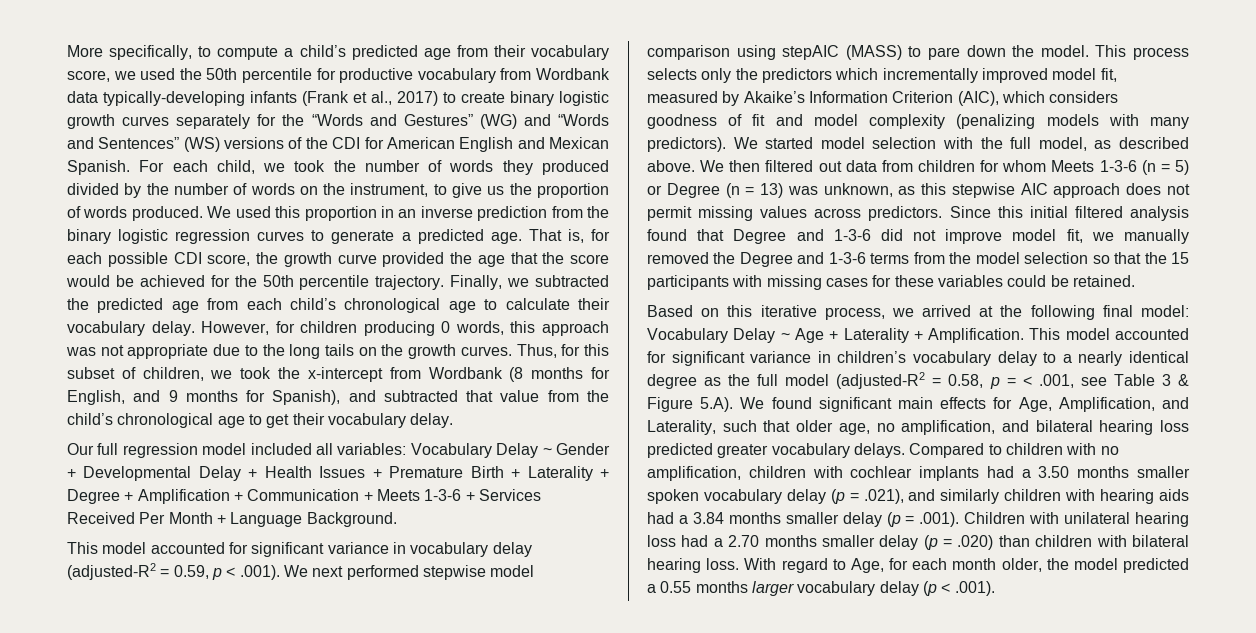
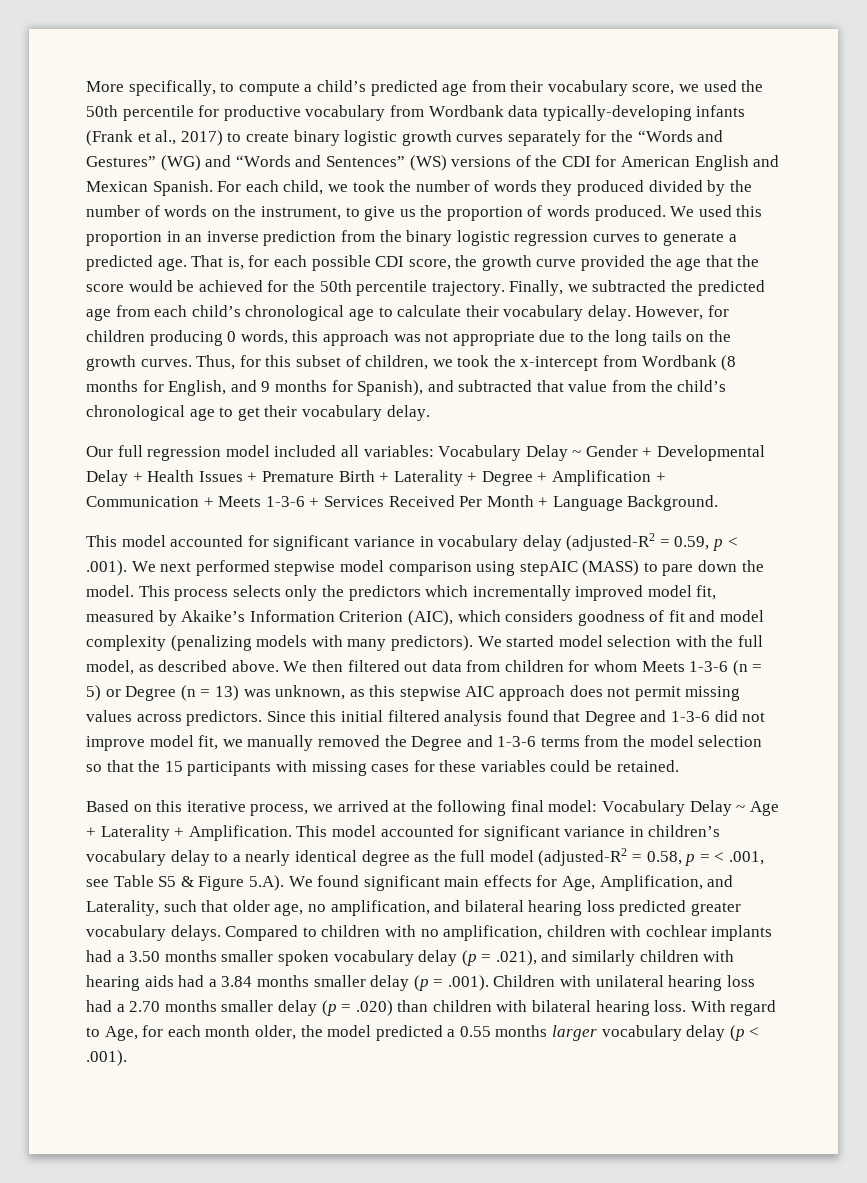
[1161,374,1171,386] 3 -> [158,876,177,887] S5

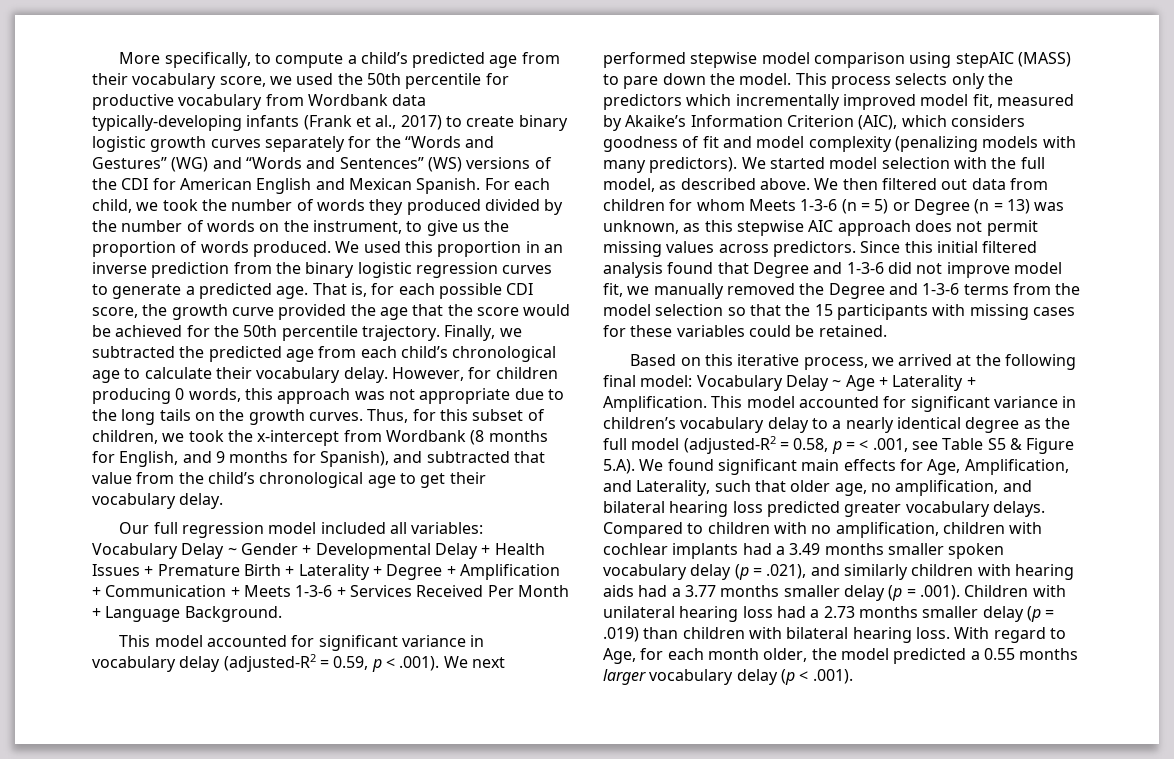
[129,951,161,962] 3.50 -> [789,543,821,555] 3.49
[221,976,253,987] 3.84 -> [684,585,716,597] 3.77
[129,1000,393,1016] 2.70 months smaller delay (p = .020) -> [823,606,1055,622] [603,627,639,642] 2.73 months smaller delay (p = .019)

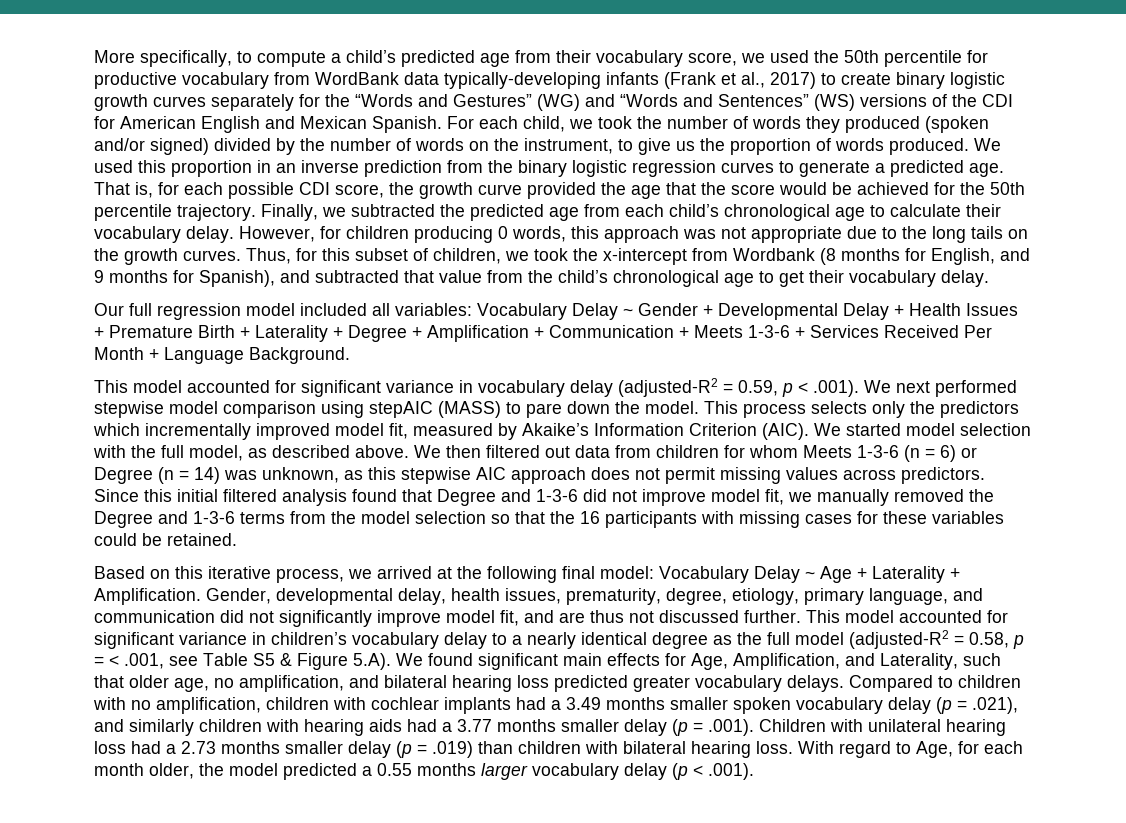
[307,94,388,106] Wordbank -> [315,72,399,85] WordBank
(481, 207) none -> [925,116,989,133] [94,138,209,155] (spoken and/or signed)
[858,115,1025,130] [603,136,1076,152] [603,157,738,173] (AIC), which considers goodness of fit and model complexity (penalizing models with many predictors). -> [762,423,809,440] (AIC).
[874,199,889,214] 5) -> [940,445,956,462] 6)
[1006,199,1030,214] 13) -> [194,467,220,484] 14)
[814,304,833,316] 15 -> [580,511,600,524] 16
(707, 404) none -> [206,588,983,605] [94,610,801,627] Gender, developmental delay, health issues, prematurity, degree, etiology, primary language, and communication did not significantly improve model fit, and are thus not discussed further.

